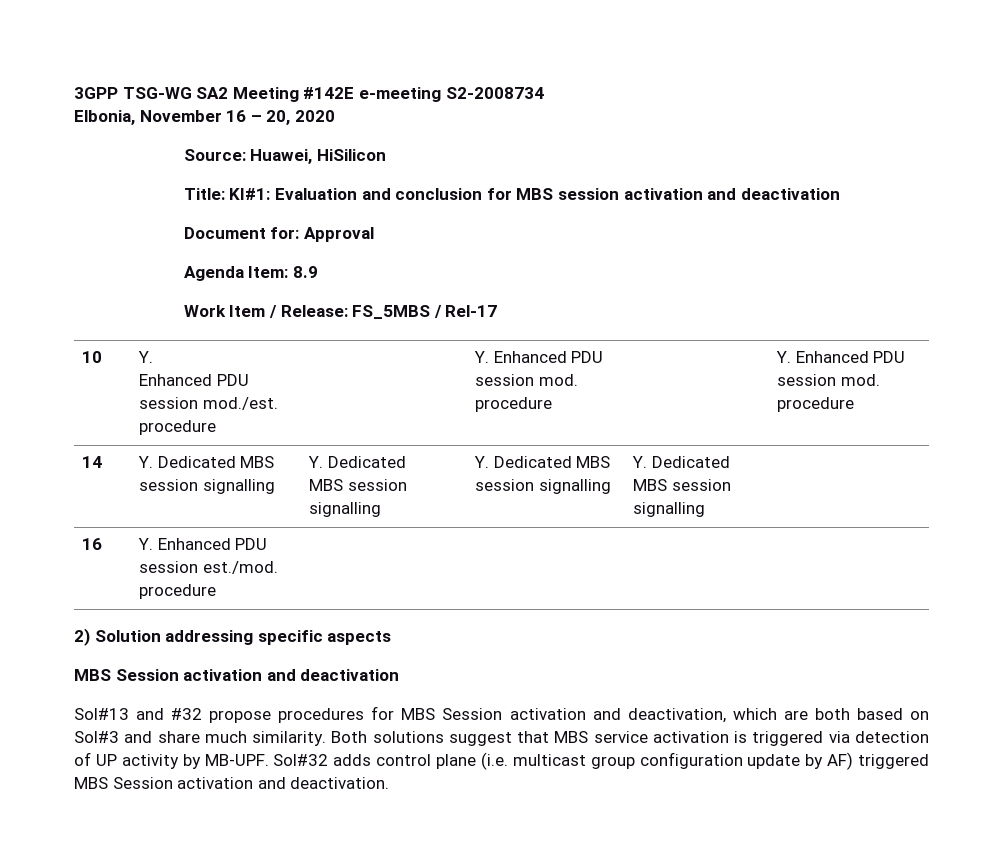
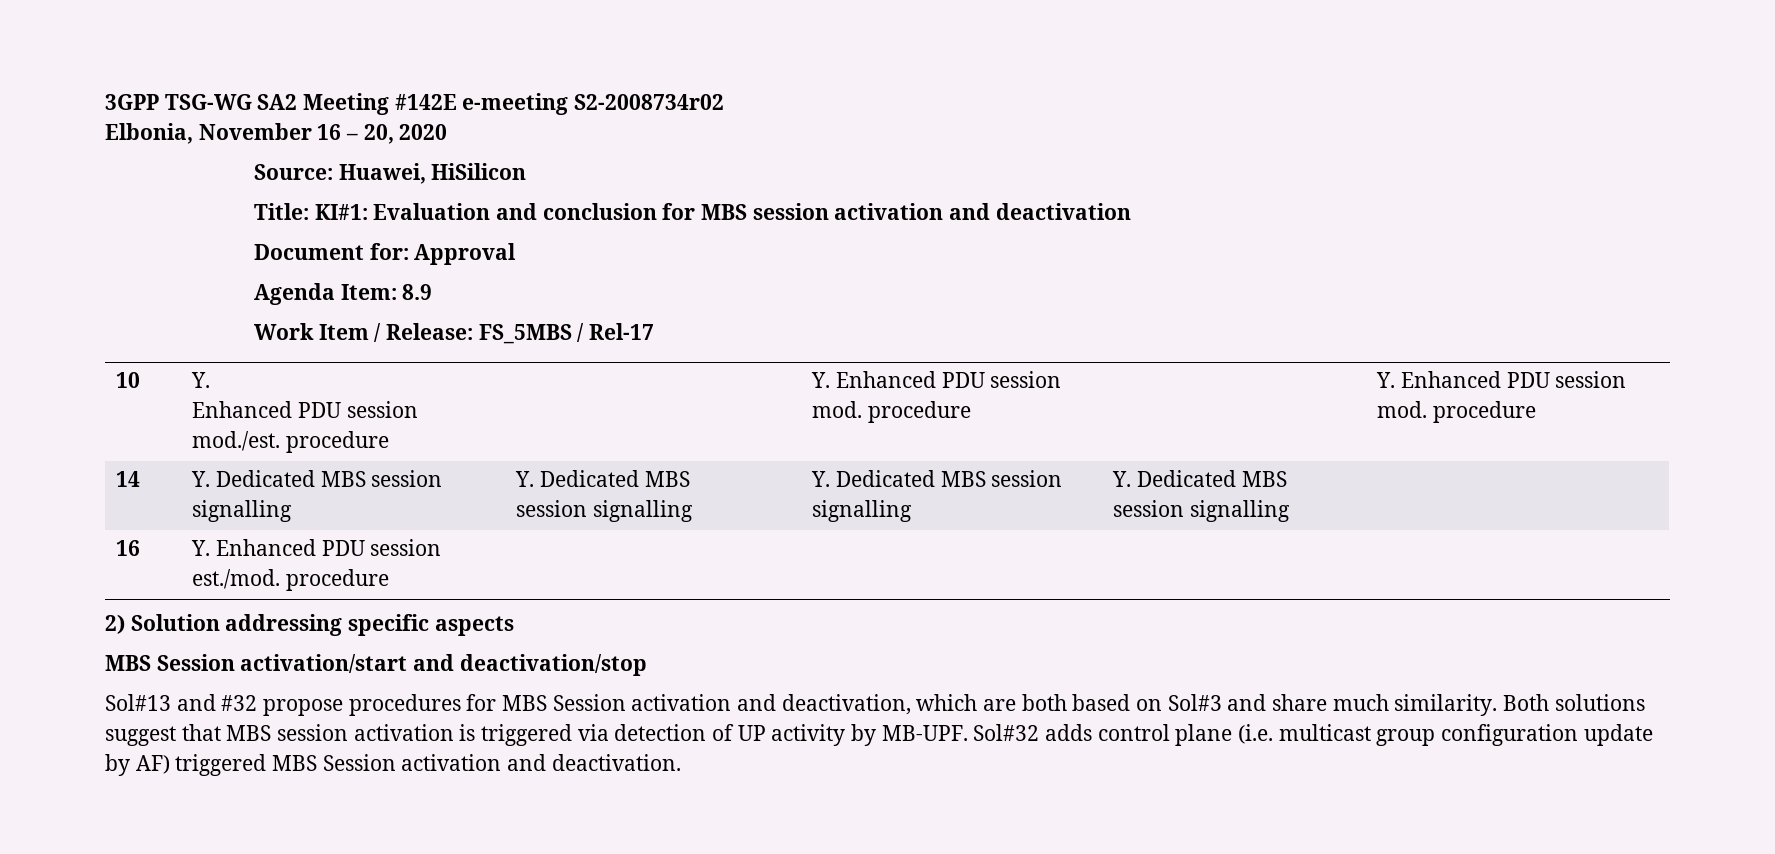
[445,87,544,99] S2-2008734 -> [574,94,725,110] S2-2008734r02
[183,669,400,681] activation and deactivation -> [240,654,647,676] activation/start and deactivation/stop
[593,731,648,743] service -> [277,724,349,741] session

